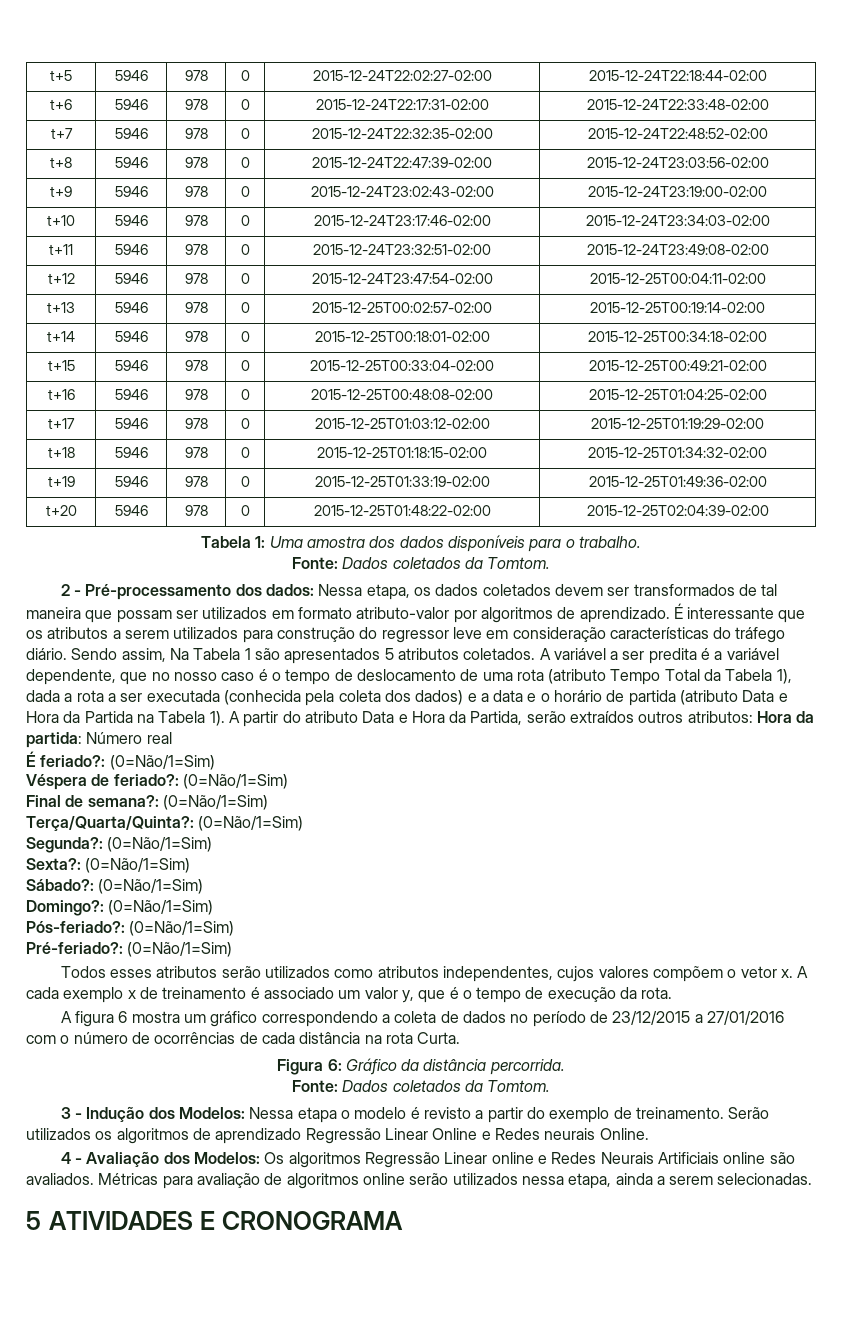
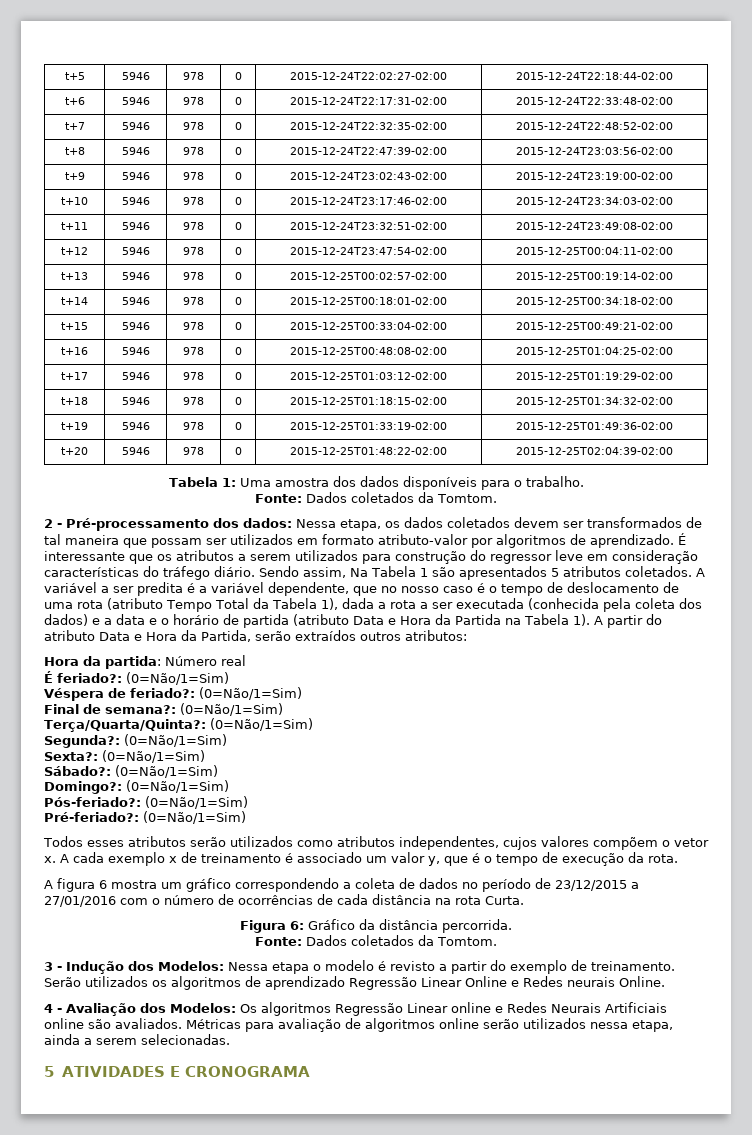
(753, 717) none -> (467, 635) //

